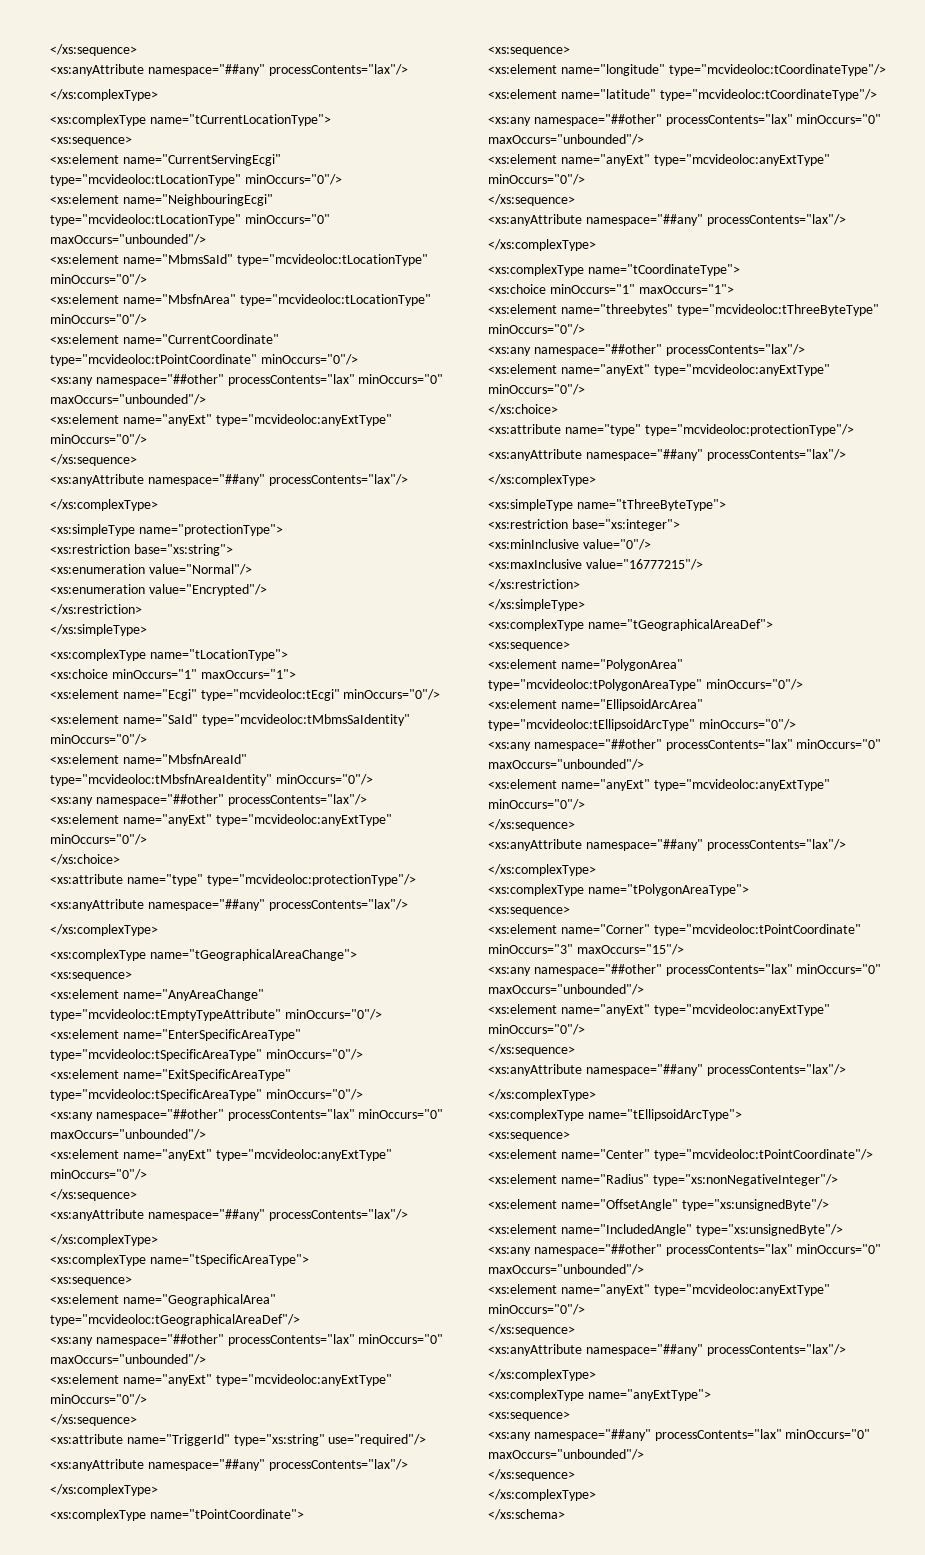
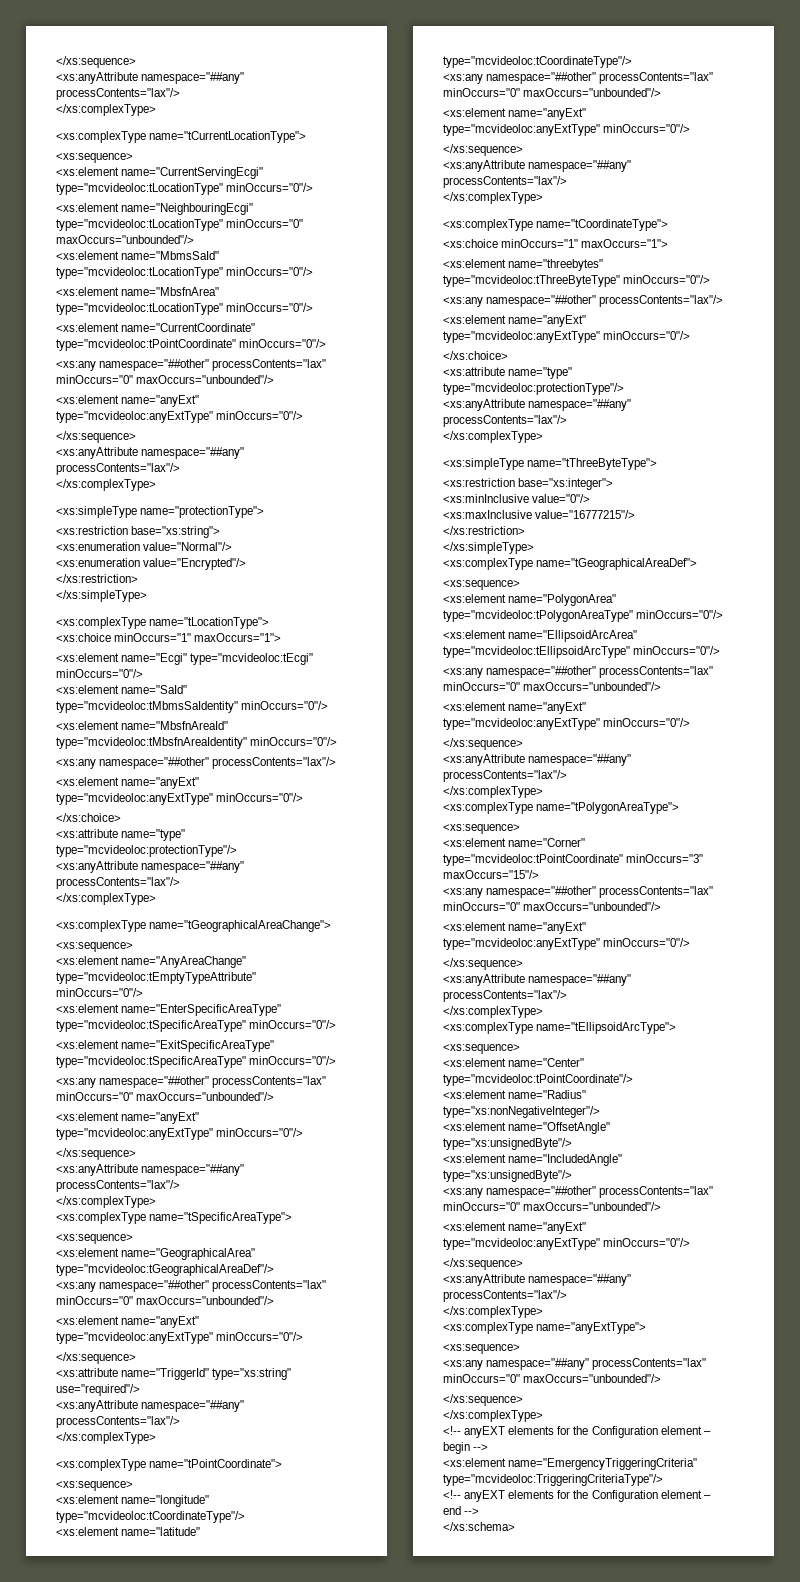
(596, 1495) none -> [443,1426,711,1438] [443,1442,489,1454] [443,1458,698,1470] [443,1474,663,1486] [443,1490,711,1502] [443,1506,480,1515] // <!-- anyEXT elements for the Configuration element – begin --> // <xs:element name="EmergencyTriggeringCriteria" type="mcvideoloc:TriggeringCriteriaType"/> // <!-- anyEXT elements for the Configuration element – end -->

